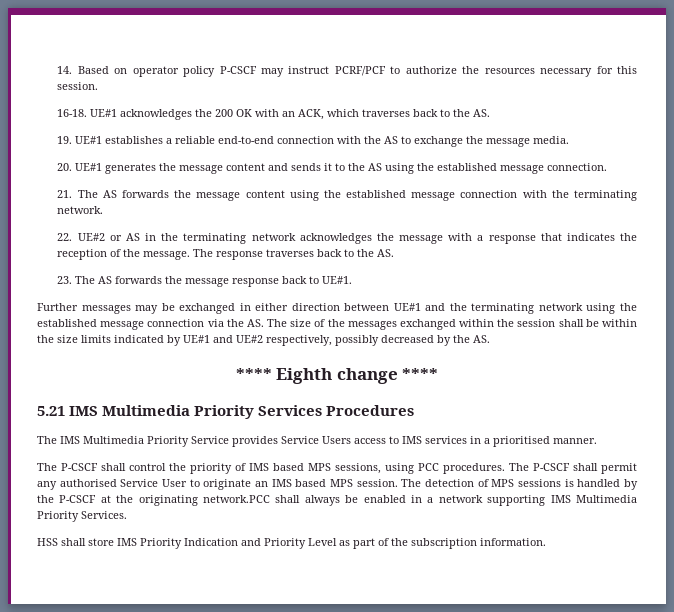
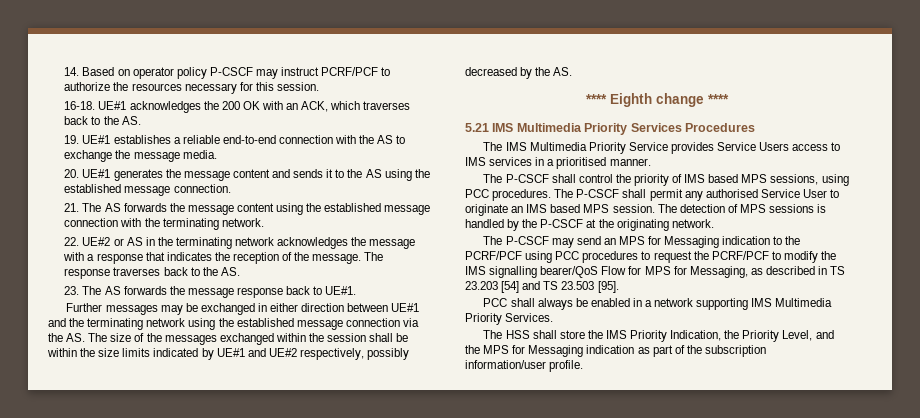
[203,495,270,503] network.PCC -> [671,219,714,228] [483,236,801,248] [465,251,837,263] [465,266,846,278] [465,281,619,293] [483,298,508,307] network. // The P-CSCF may send an MPS for Messaging indication to the PCRF/PCF using PCC procedures to request the PCRF/PCF to modify the IMS signalling bearer/QoS Flow for MPS for Messaging, as described in TS 23.203 [54] and TS 23.503 [95]. // PCC
(127, 515) none -> [483,330,503,339] The
(114, 542) none -> [587,330,603,339] the
[184,538,337,549] Indication and Priority Level -> [670,330,834,342] [465,345,635,357] Indication, the Priority Level, and the MPS for Messaging indication
[480,538,546,546] information. -> [465,360,584,372] information/user profile.

